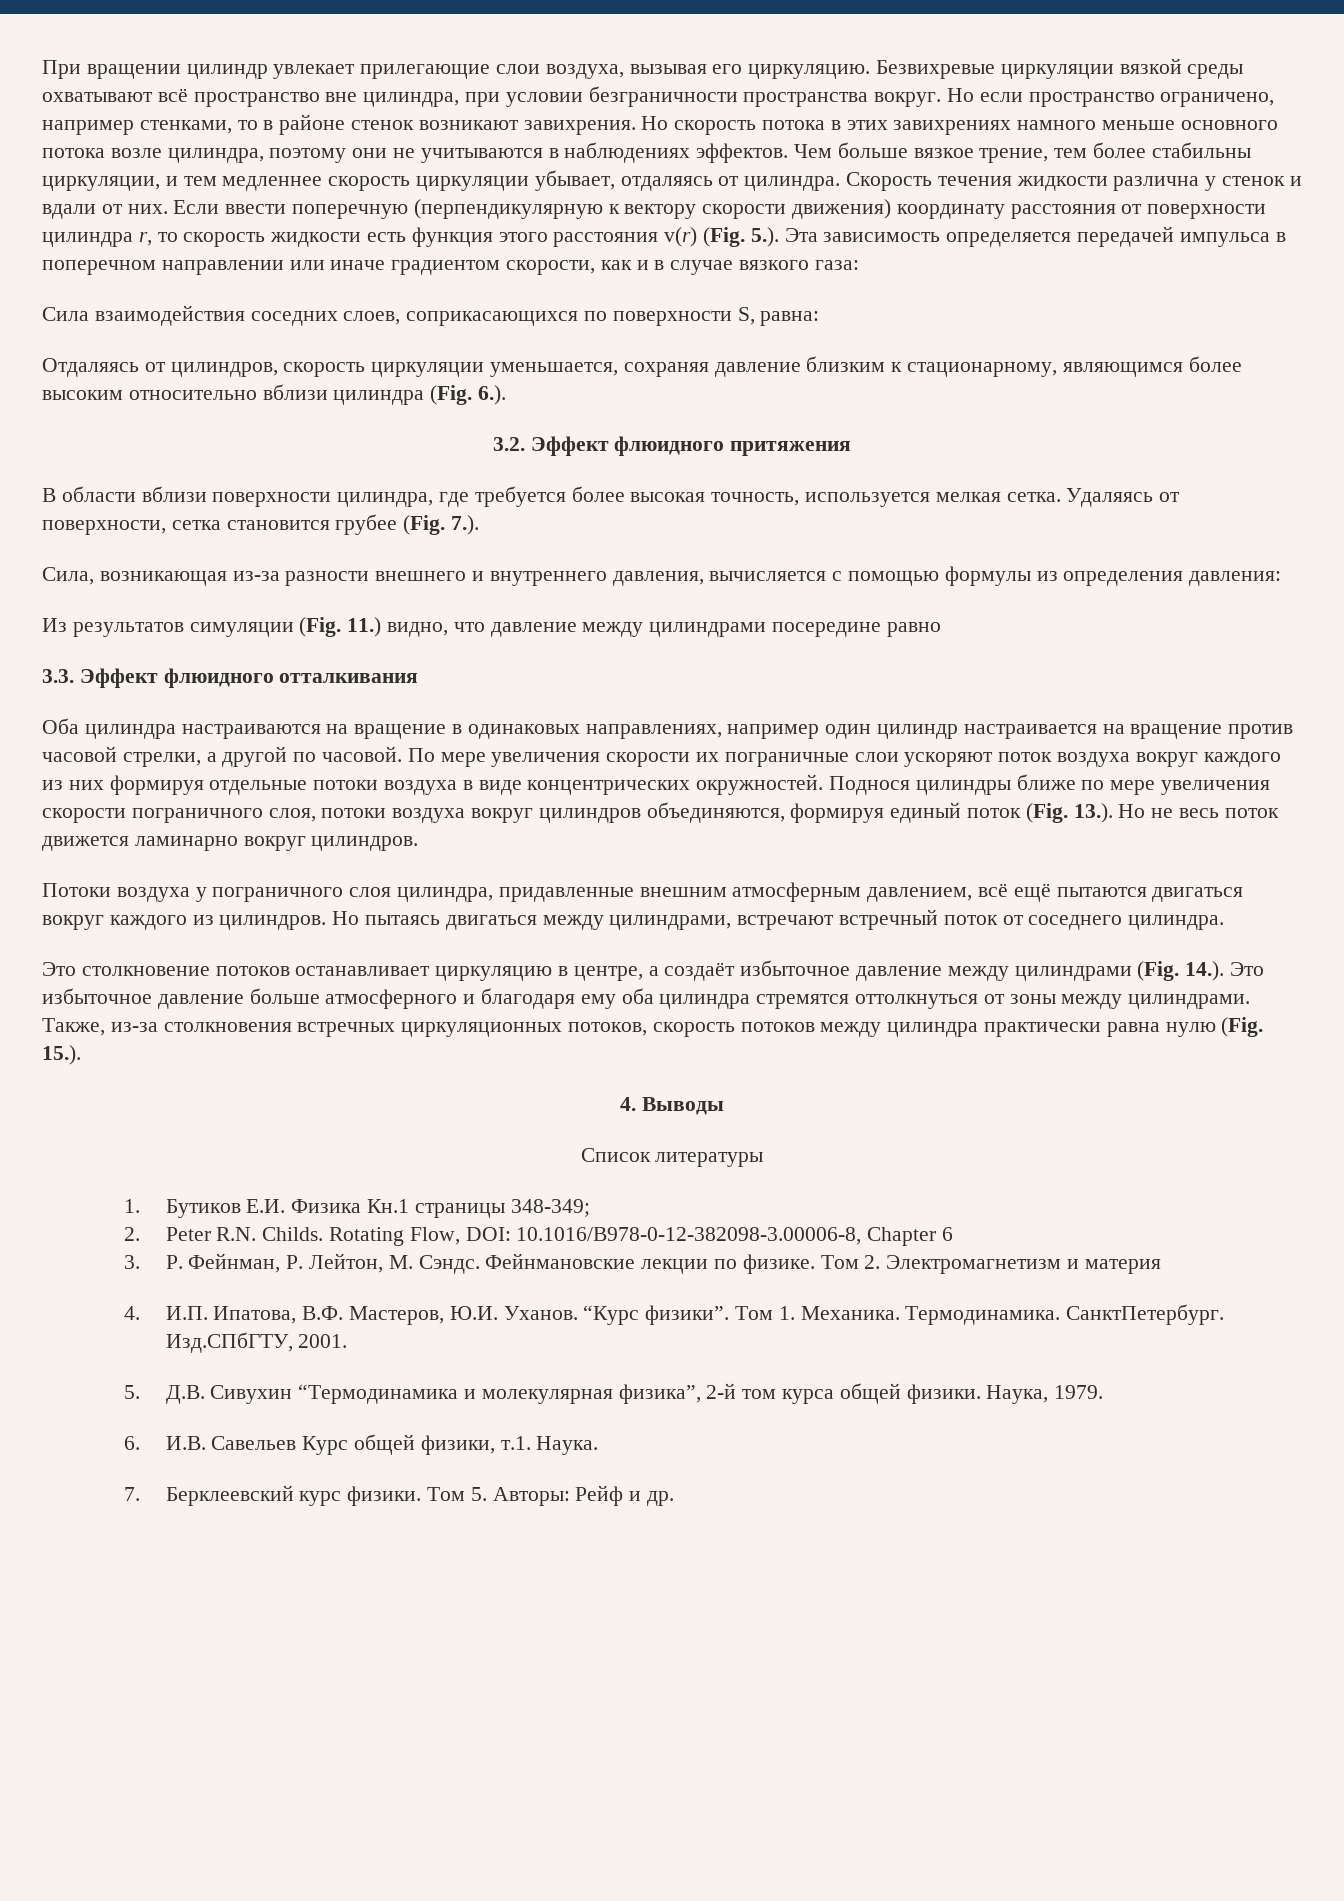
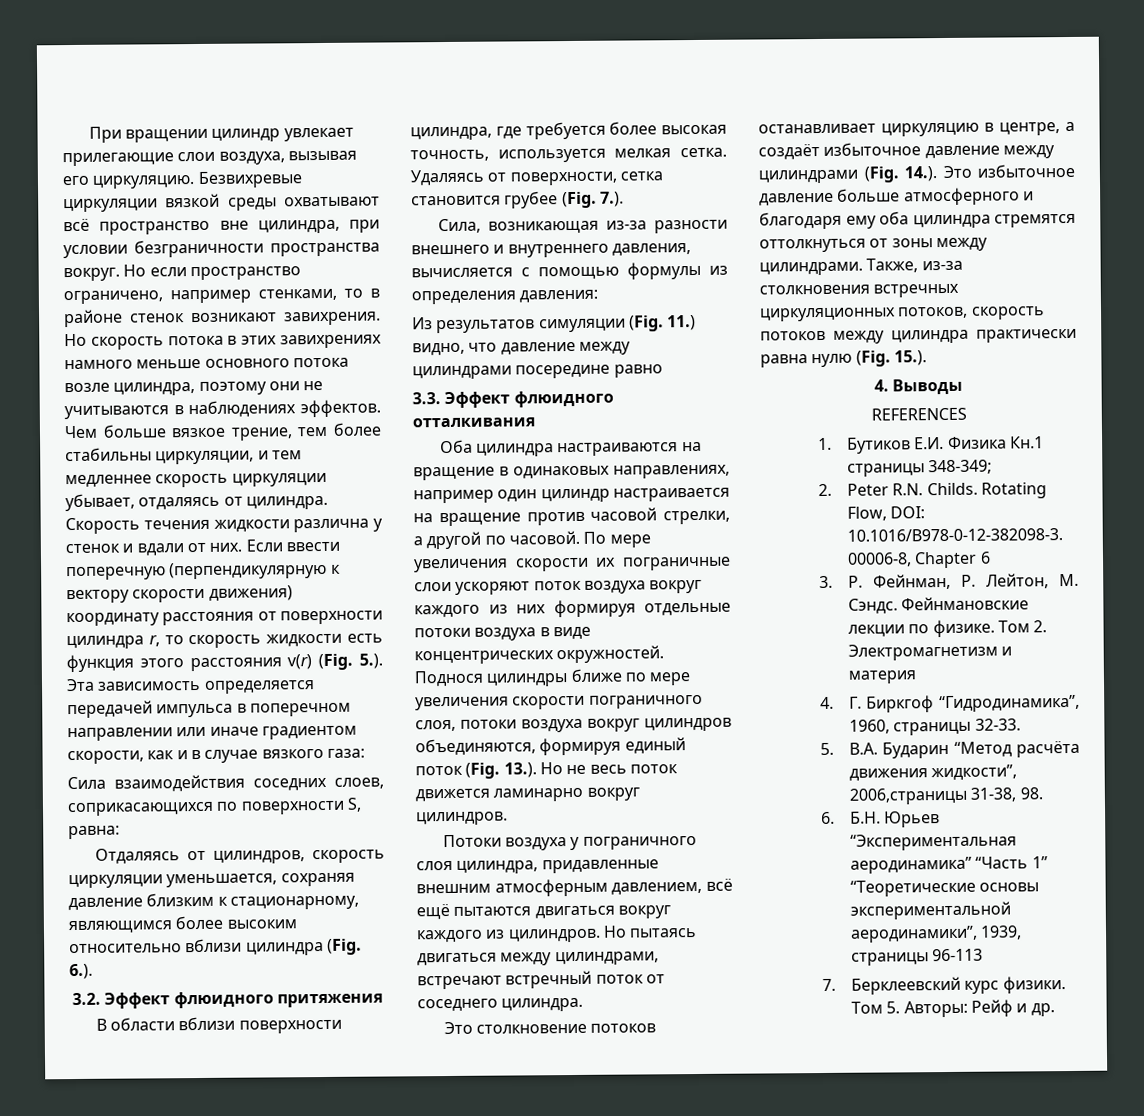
[580,1148,764,1167] Список литературы -> [870,407,967,421] REFERENCES
[165,1304,1225,1325] [165,1332,348,1353] [124,1383,1104,1404] [124,1434,599,1455] И.П. Ипатова, В.Ф. Мастеров, Ю.И. Уханов. “Курс физики”. Том 1. Механика. Термодинамика. СанктПетербург. Изд.СПбГТУ, 2001. // 5. Д.В. Сивухин “Термодинамика и молекулярная физика”, 2-й том курса общей физики. Наука, 1979. // 6. И.В. Савельев Курс общей физики, т.1. Наука. -> [848,694,1080,713] [848,718,1021,736] [820,739,1080,759] [848,764,1018,781] [848,787,1043,805] [821,811,941,828] [849,833,1017,851] [849,856,1048,874] [849,879,1040,897] [849,901,1011,920] [849,925,1023,943] [850,948,984,966] Г. Биркгоф “Гидродинамика”, 1960, страницы 32-33. // 5. В.А. Бударин “Метод расчёта движения жидкости”, 2006,страницы 31-38, 98. // 6. Б.Н. Юрьев “Экспериментальная аеродинамика” “Часть 1” “Теоретические основы экспериментальной аеродинамики”, 1939, страницы 96-113

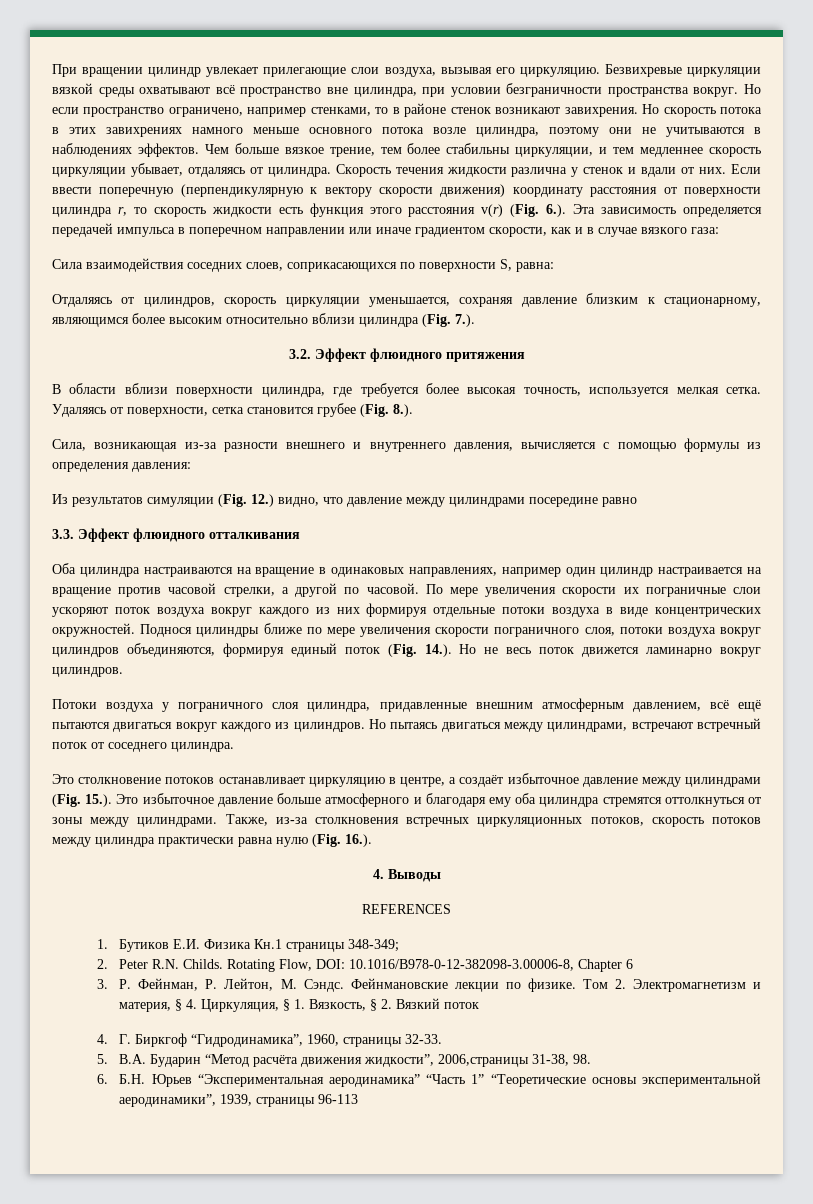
[358,653,383,669] 5.). -> [546,204,567,217] 6.).
[69,963,93,980] 6.). -> [455,314,475,327] 7.).
[599,191,624,207] 7.). -> [393,404,413,417] 8.).
[667,314,697,331] 11.) -> [251,494,274,507] 12.)
[503,762,537,778] 13.). -> [424,644,452,657] 14.).
[904,166,937,182] 14.). -> [85,794,113,807] 15.).
[893,350,927,366] 15.). -> [345,834,372,847] 16.).
[847,670,917,684] материя -> [119,998,480,1012] материя, § 4. Циркуляция, § 1. Вязкость, § 2. Вязкий поток
[822,976,1066,995] [850,999,1055,1018] // 7. Берклеевский курс физики. Том 5. Авторы: Рейф и др. -> (359, 1099) none

